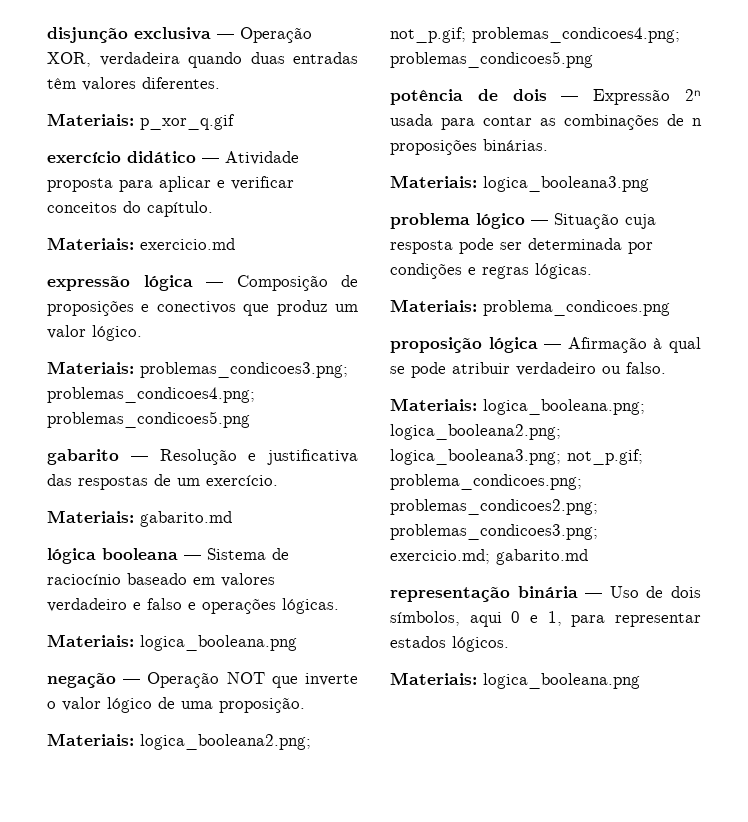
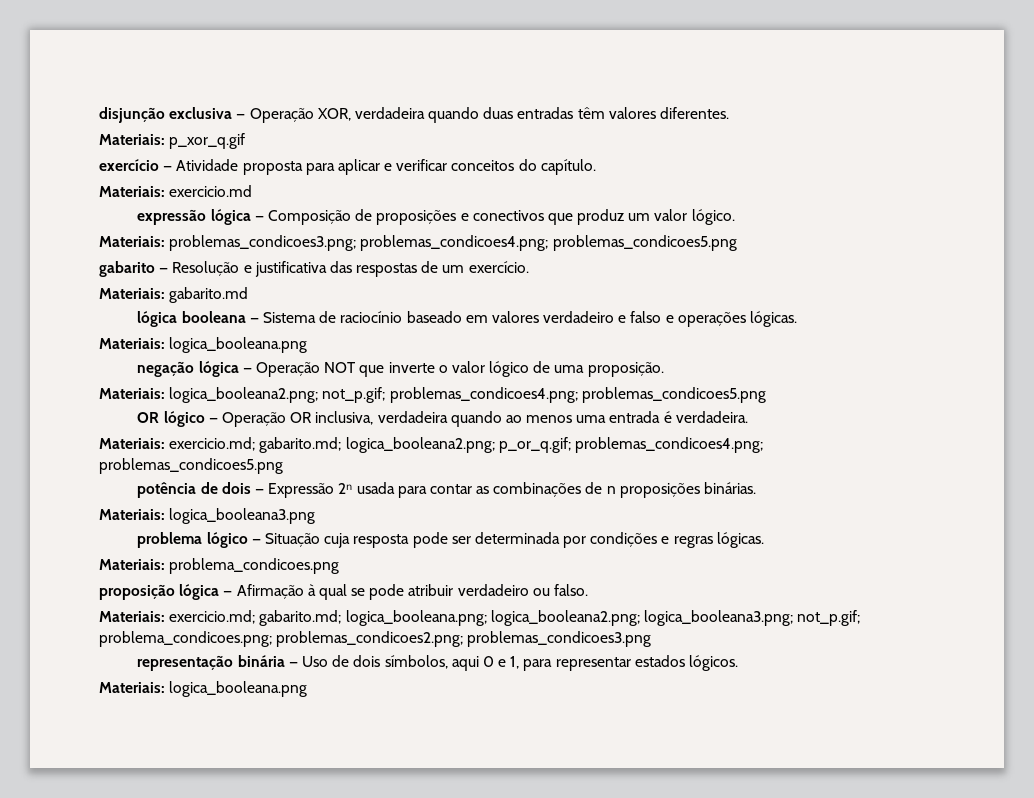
[127,151,196,163] didático -> (159, 165) none
(116, 680) none -> [198,361,239,377] lógica
(593, 59) none -> [137,411,748,427] [99,437,763,453] [99,458,283,474] // OR lógico — Operação OR inclusiva, verdadeira quando ao menos uma entrada é verdadeira. // Materiais: exercicio.md; gabarito.md; logica_booleana2.png; p_or_q.gif; problemas_condicoes4.png; problemas_condicoes5.png
(477, 404) none -> [169,610,342,626] exercicio.md; gabarito.md;
[390,524,598,540] [390,549,588,565] problemas_condicoes3.png; exercicio.md; gabarito.md -> [467,631,652,647] problemas_condicoes3.png

